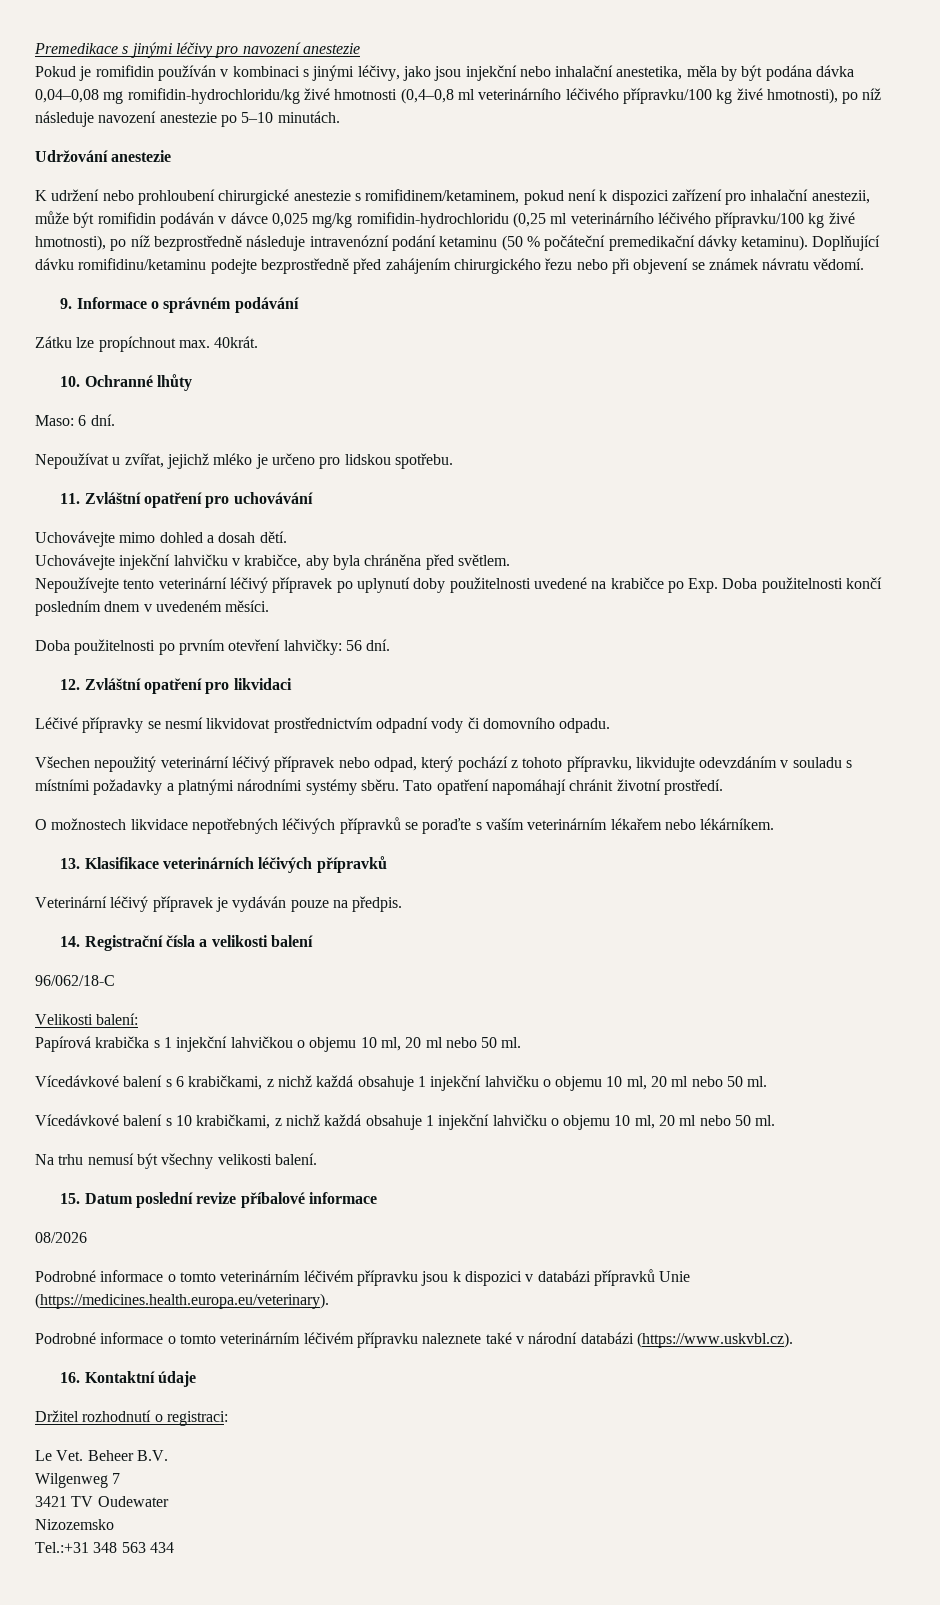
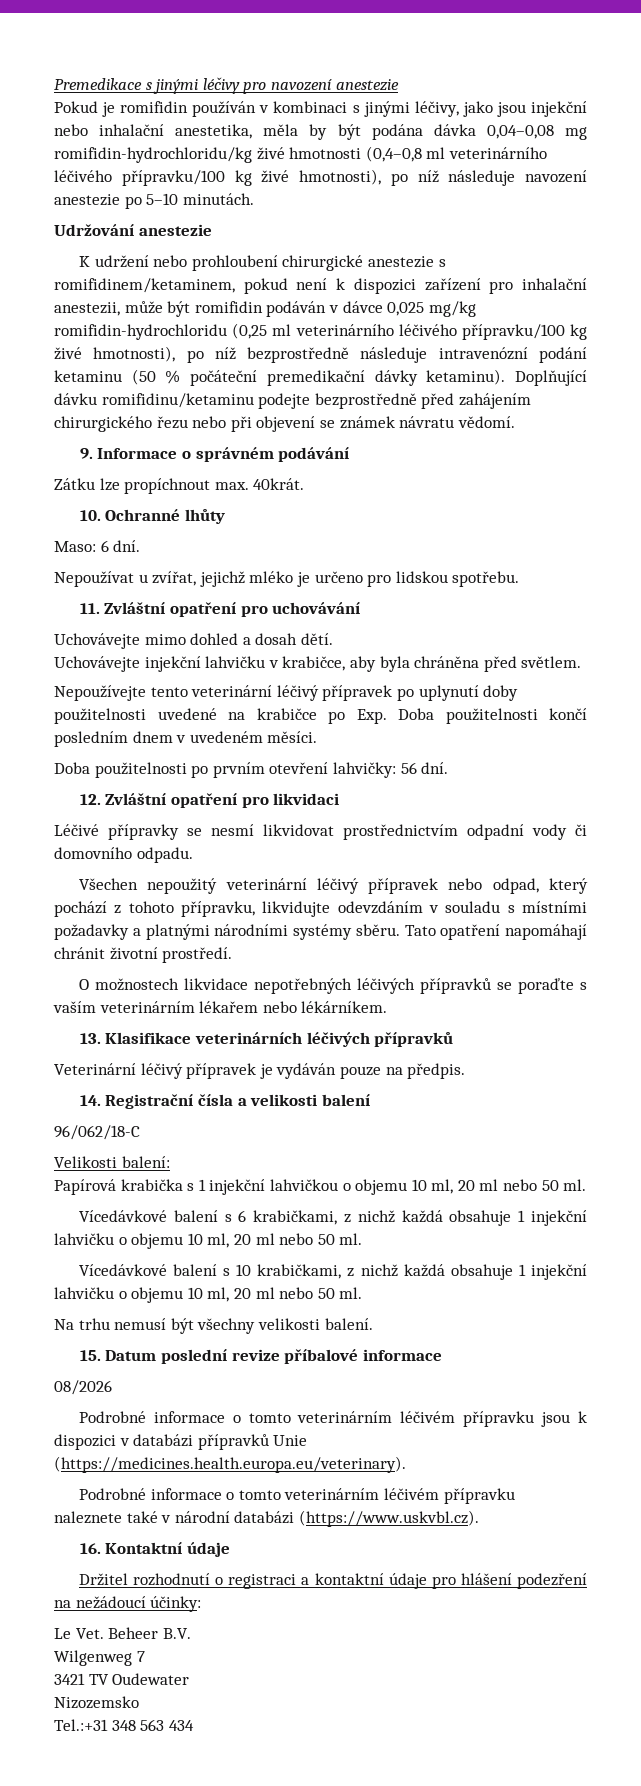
[166,1411,228,1426] registraci: -> [228,1573,587,1589] [54,1596,202,1612] registraci a kontaktní údaje pro hlášení podezření na nežádoucí účinky:

